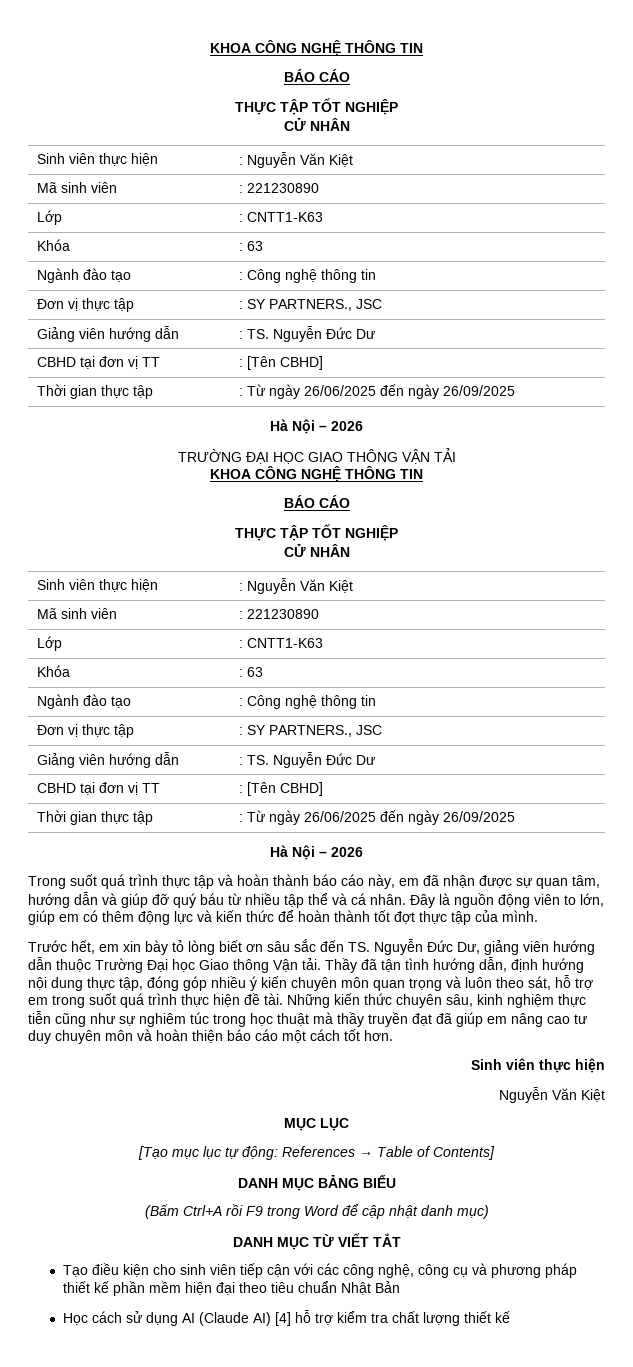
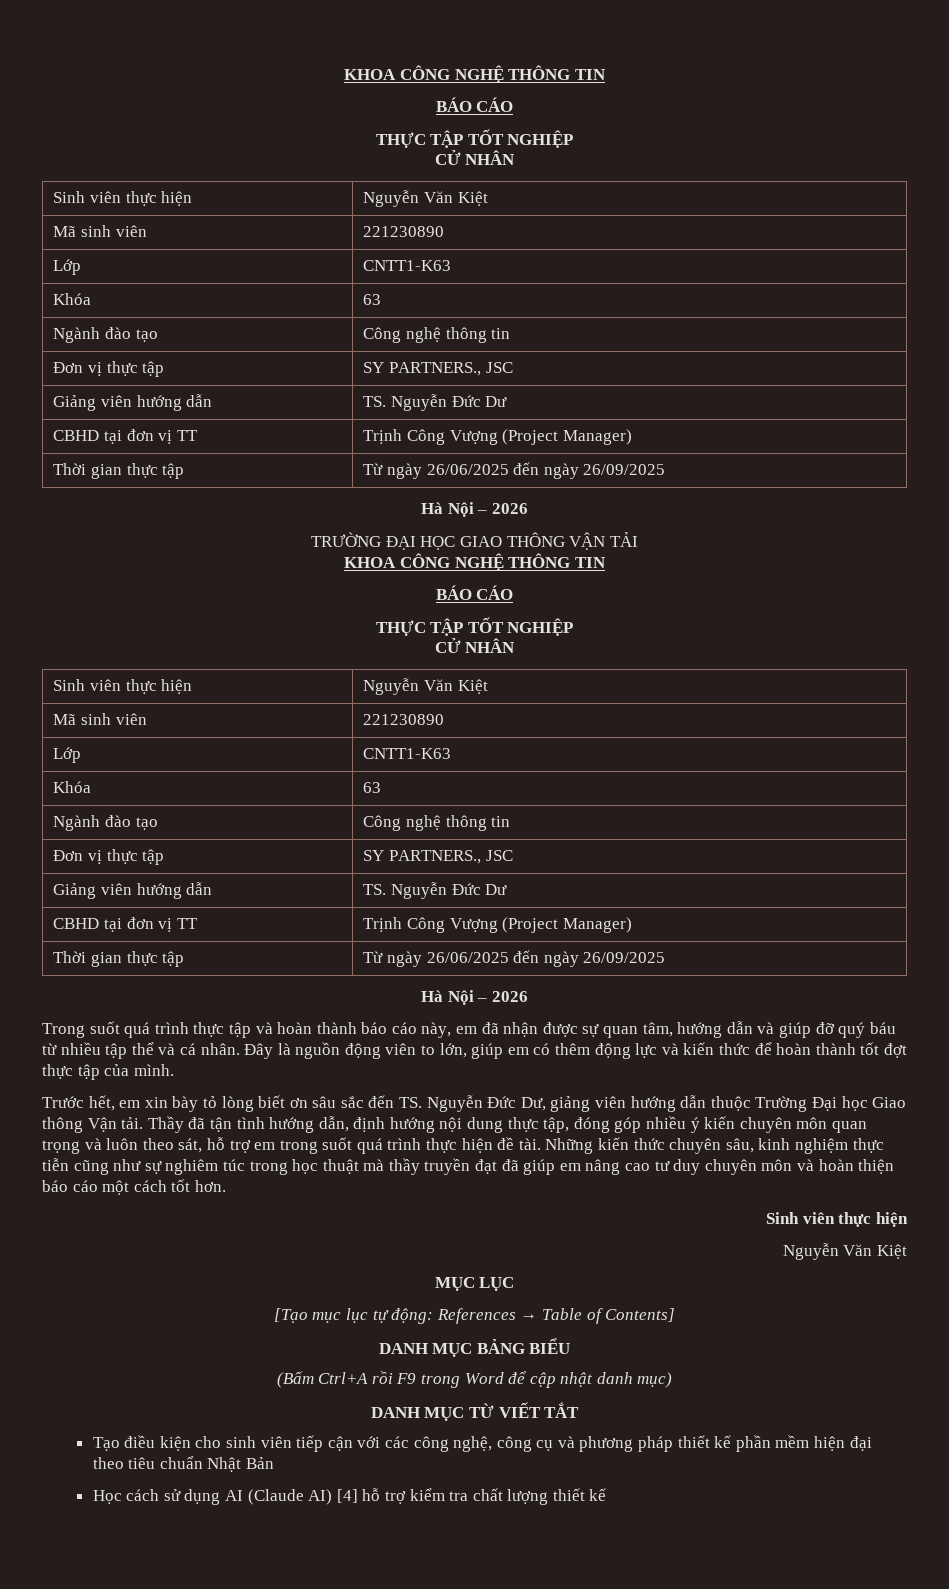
[238,152,353,168] [36,182,117,193] [238,183,319,193] [36,210,62,225] [238,212,323,222] [36,239,70,251] [238,241,263,251] [36,268,131,283] [238,269,376,283] [36,298,134,312] [238,299,382,311] [36,326,179,342] [238,326,375,342] [36,356,160,369] [238,356,323,370] [36,384,153,399] [238,388,243,396] : Nguyễn Văn Kiệt // Mã sinh viên | : 221230890 // Lớp | : CNTT1-K63 // Khóa | : 63 // Ngành đào tạo | : Công nghệ thông tin // Đơn vị thực tập | : SY PARTNERS., JSC // Giảng viên hướng dẫn | : TS. Nguyễn Đức Dư // CBHD tại đơn vị TT | : [Tên CBHD] // Thời gian thực tập | : -> [363,190,488,207] [53,225,147,237] [363,226,445,237] [53,259,82,275] [363,260,452,271] [53,293,92,305] [363,294,382,305] [53,327,158,343] [363,327,511,343] [53,361,165,377] [363,362,513,376] [53,394,213,411] [363,394,508,411] [53,429,198,444] [363,429,632,445] [53,463,185,479] Nguyễn Văn Kiệt // Mã sinh viên | 221230890 // Lớp | CNTT1-K63 // Khóa | 63 // Ngành đào tạo | Công nghệ thông tin // Đơn vị thực tập | SY PARTNERS., JSC // Giảng viên hướng dẫn | TS. Nguyễn Đức Dư // CBHD tại đơn vị TT | Trịnh Công Vượng (Project Manager) // Thời gian thực tập |
[238,578,353,594] [36,608,117,619] [238,609,319,619] [36,636,62,651] [238,638,323,648] [36,665,70,677] [238,667,263,677] [36,694,131,709] [238,695,376,709] [36,724,134,738] [238,725,382,737] [36,752,179,768] [238,752,375,768] [36,782,160,795] [238,782,323,796] [36,810,153,825] [238,814,243,822] : Nguyễn Văn Kiệt // Mã sinh viên | : 221230890 // Lớp | : CNTT1-K63 // Khóa | : 63 // Ngành đào tạo | : Công nghệ thông tin // Đơn vị thực tập | : SY PARTNERS., JSC // Giảng viên hướng dẫn | : TS. Nguyễn Đức Dư // CBHD tại đơn vị TT | : [Tên CBHD] // Thời gian thực tập | : -> [363,678,488,695] [53,713,147,725] [363,714,445,725] [53,747,82,763] [363,748,452,759] [53,781,92,793] [363,782,382,793] [53,815,158,831] [363,815,511,831] [53,849,165,865] [363,850,513,864] [53,882,213,899] [363,882,508,899] [53,917,198,932] [363,917,632,933] [53,951,185,967] Nguyễn Văn Kiệt // Mã sinh viên | 221230890 // Lớp | CNTT1-K63 // Khóa | 63 // Ngành đào tạo | Công nghệ thông tin // Đơn vị thực tập | SY PARTNERS., JSC // Giảng viên hướng dẫn | TS. Nguyễn Đức Dư // CBHD tại đơn vị TT | Trịnh Công Vượng (Project Manager) // Thời gian thực tập |

